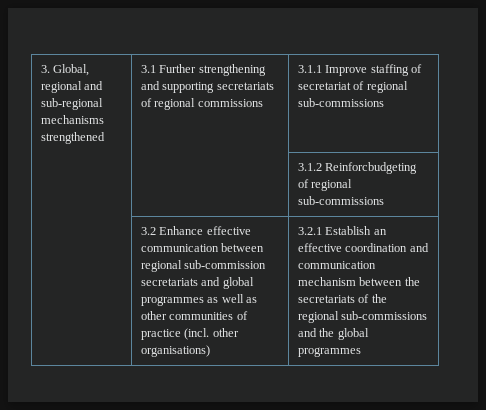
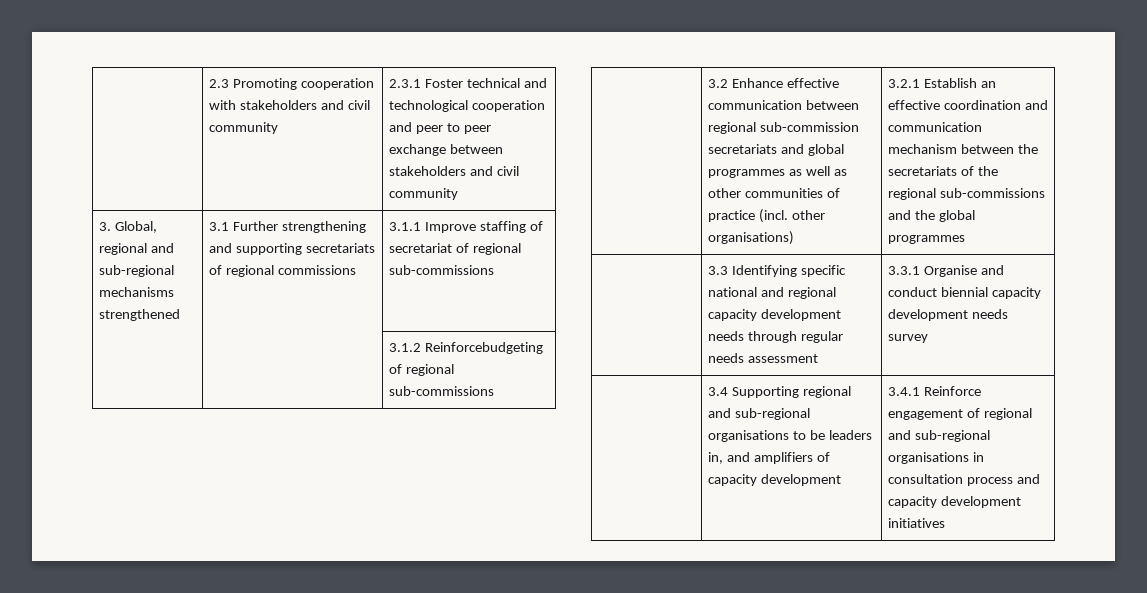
(40, 69) none -> [208,78,374,90] [208,100,370,110] [208,122,278,134] [388,78,547,88] [388,100,545,112] [388,122,491,134] [388,144,503,156] [388,166,519,176] [388,188,458,200] | 2.3 Promoting cooperation with stakeholders and civil community | 2.3.1 Foster technical and technological cooperation and peer to peer exchange between stakeholders and civil community //
[325,162,418,174] Reinforcbudgeting -> [424,342,543,354] Reinforcebudgeting
(361, 352) none -> [707,265,846,277] [707,287,836,299] [707,309,841,321] [707,331,843,343] [707,353,818,363] [887,265,1004,277] [887,287,1041,299] [887,309,1008,321] [887,334,928,343] [707,386,851,398] [707,408,810,420] [707,430,872,442] [707,452,830,464] [707,474,841,486] [887,386,981,396] [887,408,1032,420] [887,430,990,442] [887,452,984,464] [887,474,1040,486] [887,496,1021,508] [887,518,945,528] // | 3.3 Identifying specific national and regional capacity development needs through regular needs assessment | 3.3.1 Organise and conduct biennial capacity development needs survey // | 3.4 Supporting regional and sub-regional organisations to be leaders in, and amplifiers of capacity development | 3.4.1 Reinforce engagement of regional and sub-regional organisations in consultation process and capacity development initiatives

